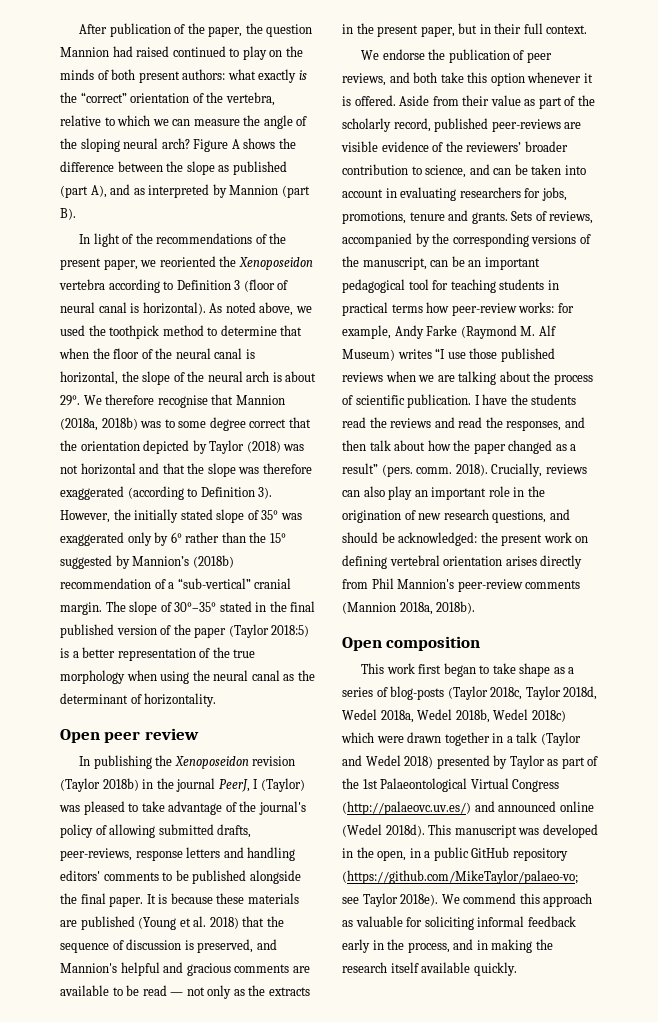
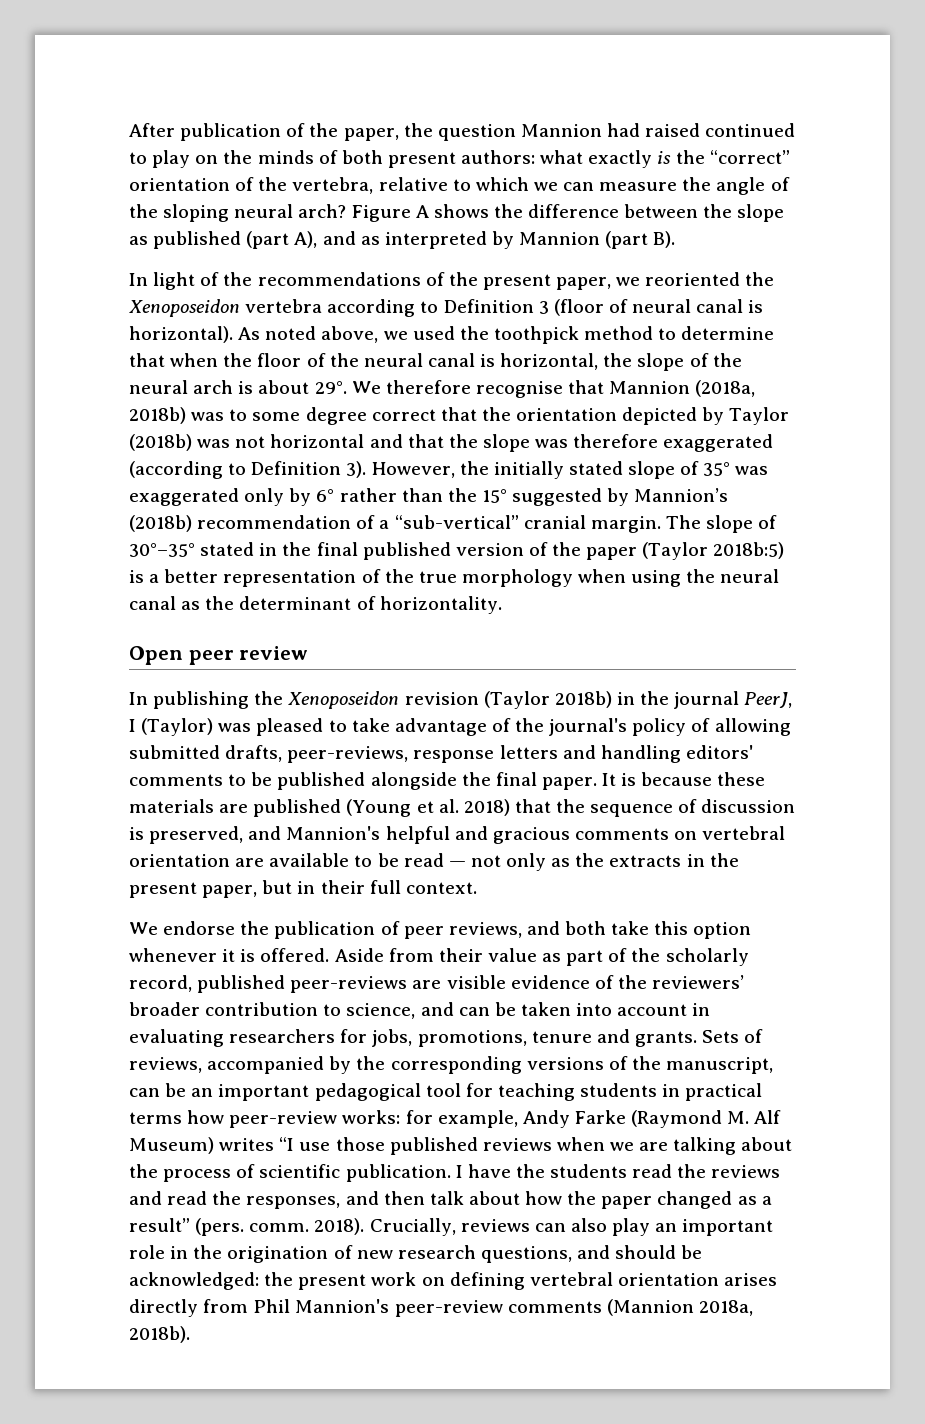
[246,441,281,453] (2018) -> [129,434,192,451] (2018b)
[271,625,310,637] 2018:5) -> [713,542,785,559] 2018b:5)
(290, 968) none -> [674,826,786,840] [129,854,230,867] on vertebral orientation
[342,636,481,651] [361,663,575,677] [342,686,598,700] [342,709,566,723] [341,732,581,746] [342,755,599,769] [342,778,560,792] [342,801,594,815] [342,824,598,838] [342,847,568,861] [342,870,578,884] [342,893,593,907] [342,916,576,930] [342,939,553,953] [342,962,517,976] // Open composition // This work first began to take shape as a series of blog-posts (Taylor 2018c, Taylor 2018d, Wedel 2018a, Wedel 2018b, Wedel 2018c) which were drawn together in a talk (Taylor and Wedel 2018) presented by Taylor as part of the 1st Palaeontological Virtual Congress (http://palaeovc.uv.es/) and announced online (Wedel 2018d). This manuscript was developed in the open, in a public GitHub repository (https://github.com/MikeTaylor/palaeo-vo; see Taylor 2018e). We commend this approach as valuable for soliciting informal feedback early in the process, and in making the research itself available quickly. -> (190, 1334) none

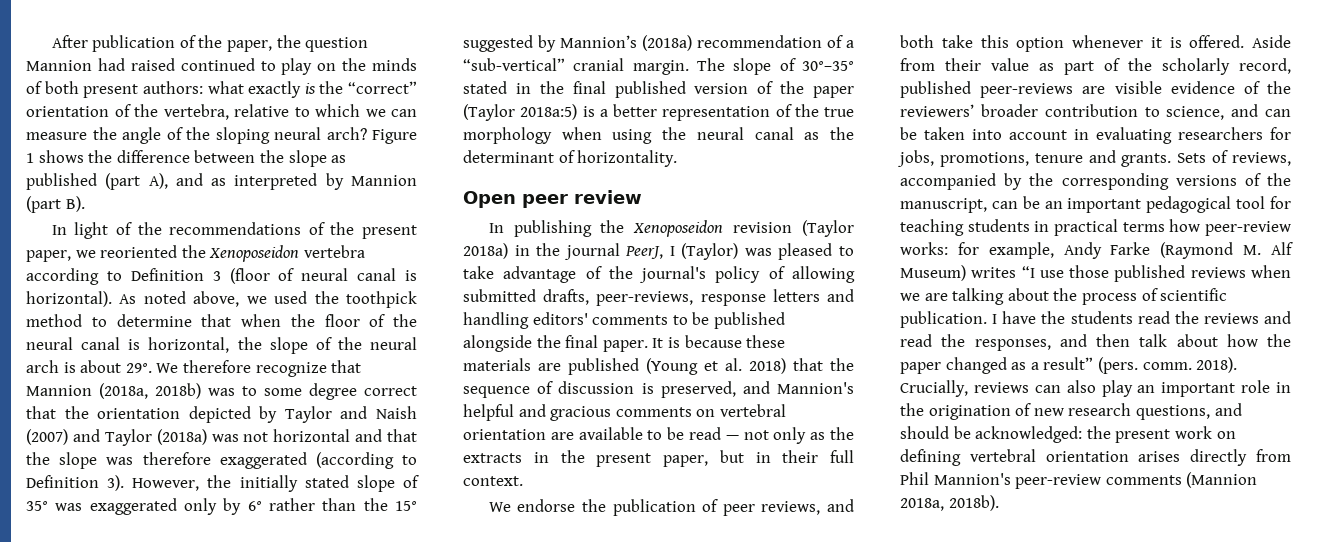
[415,205,429,218] A -> [26,153,34,163] 1
[475,381,563,398] recognise -> [255,362,327,377] recognize
[129,434,192,451] (2018b) -> [340,406,417,419] [26,429,207,446] and Naish (2007) and Taylor (2018a)
[129,515,192,532] (2018b) -> [642,35,692,51] (2018a)
[713,542,785,559] 2018b:5) -> [520,104,578,120] 2018a:5)
[554,691,612,708] 2018b) -> [463,243,508,259] 2018a)

